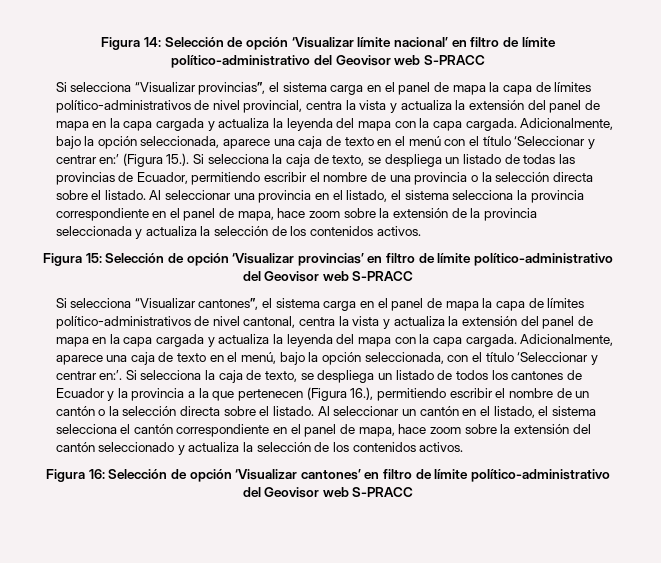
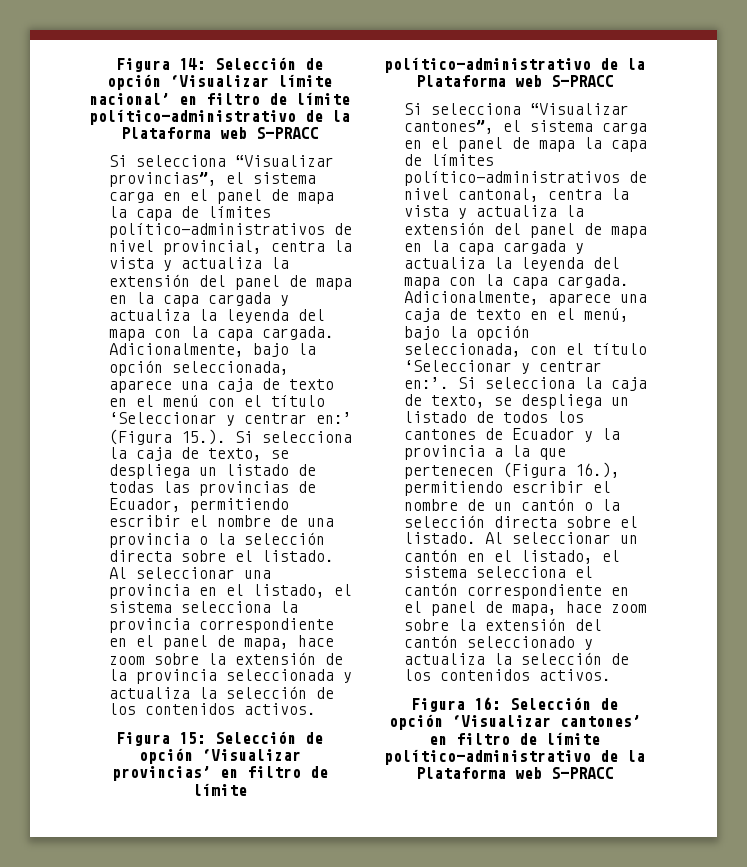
[313,55,391,66] del Geovisor -> [305,110,350,122] [120,127,211,139] de la Plataforma
[242,271,320,282] del Geovisor -> [600,58,645,70] [415,75,506,87] de la Plataforma
[242,487,320,498] del Geovisor -> [600,750,645,762] [415,767,506,779] de la Plataforma

